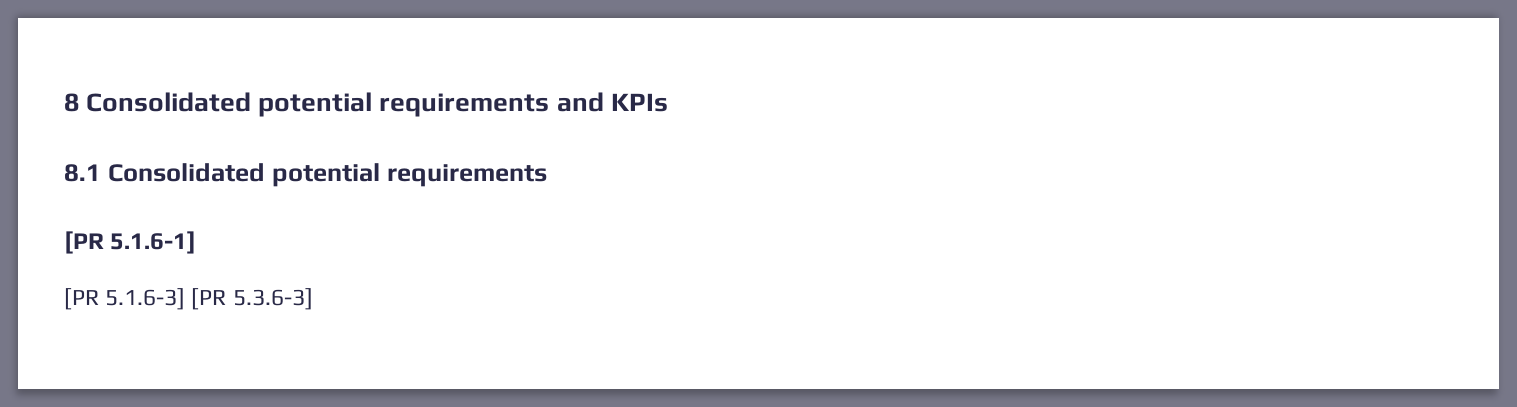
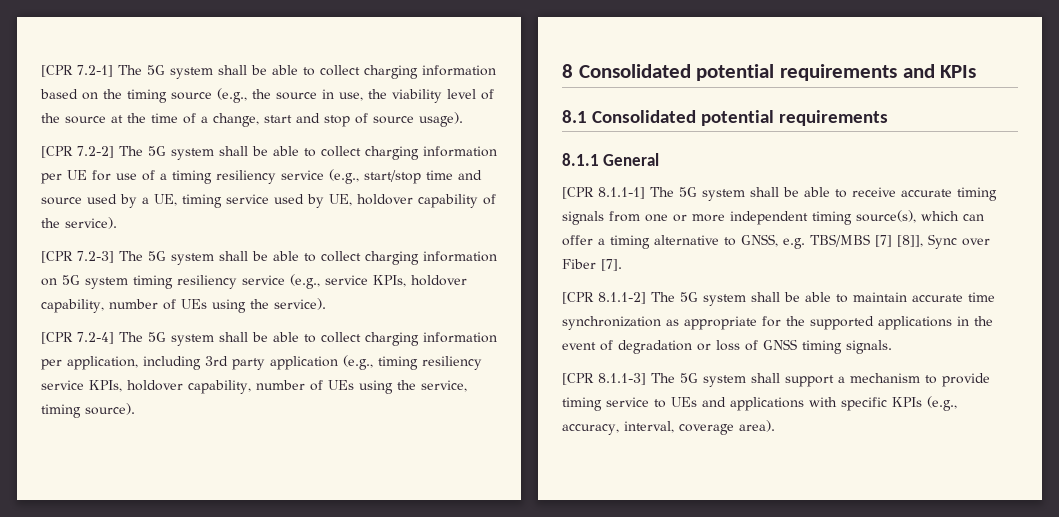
(64, 102) none -> [41,65,496,79] [40,88,494,103] [41,112,463,127] [41,146,497,160] [41,169,482,184] [41,194,496,208] [41,217,117,229] [41,251,497,265] [41,274,467,289] [41,298,326,313] [41,332,497,346] [41,355,482,370] [41,380,467,394] [41,403,135,418] [CPR 7.2-1] The 5G system shall be able to collect charging information based on the timing source (e.g., the source in use, the viability level of the source at the time of a change, start and stop of source usage). // [CPR 7.2-2] The 5G system shall be able to collect charging information per UE for use of a timing resiliency service (e.g., start/stop time and source used by a UE, timing service used by UE, holdover capability of the service). // [CPR 7.2-3] The 5G system shall be able to collect charging information on 5G system timing resiliency service (e.g., service KPIs, holdover capability, number of UEs using the service). // [CPR 7.2-4] The 5G system shall be able to collect charging information per application, including 3rd party application (e.g., timing resiliency service KPIs, holdover capability, number of UEs using the service, timing source). //
[64,231,197,254] [64,288,313,310] [PR 5.1.6-1] // [PR 5.1.6-3] [PR 5.3.6-3] -> [562,153,660,166] [562,187,997,201] [562,210,984,225] [562,234,990,249] [562,259,622,271] [562,292,995,306] [562,316,993,330] [562,339,892,354] [562,373,990,387] [562,396,957,411] [562,420,775,435] 8.1.1 General // [CPR 8.1.1-1] The 5G system shall be able to receive accurate timing signals from one or more independent timing source(s), which can offer a timing alternative to GNSS, e.g. TBS/MBS [7] [8]], Sync over Fiber [7]. // [CPR 8.1.1-2] The 5G system shall be able to maintain accurate time synchronization as appropriate for the supported applications in the event of degradation or loss of GNSS timing signals. // [CPR 8.1.1-3] The 5G system shall support a mechanism to provide timing service to UEs and applications with specific KPIs (e.g., accuracy, interval, coverage area).

